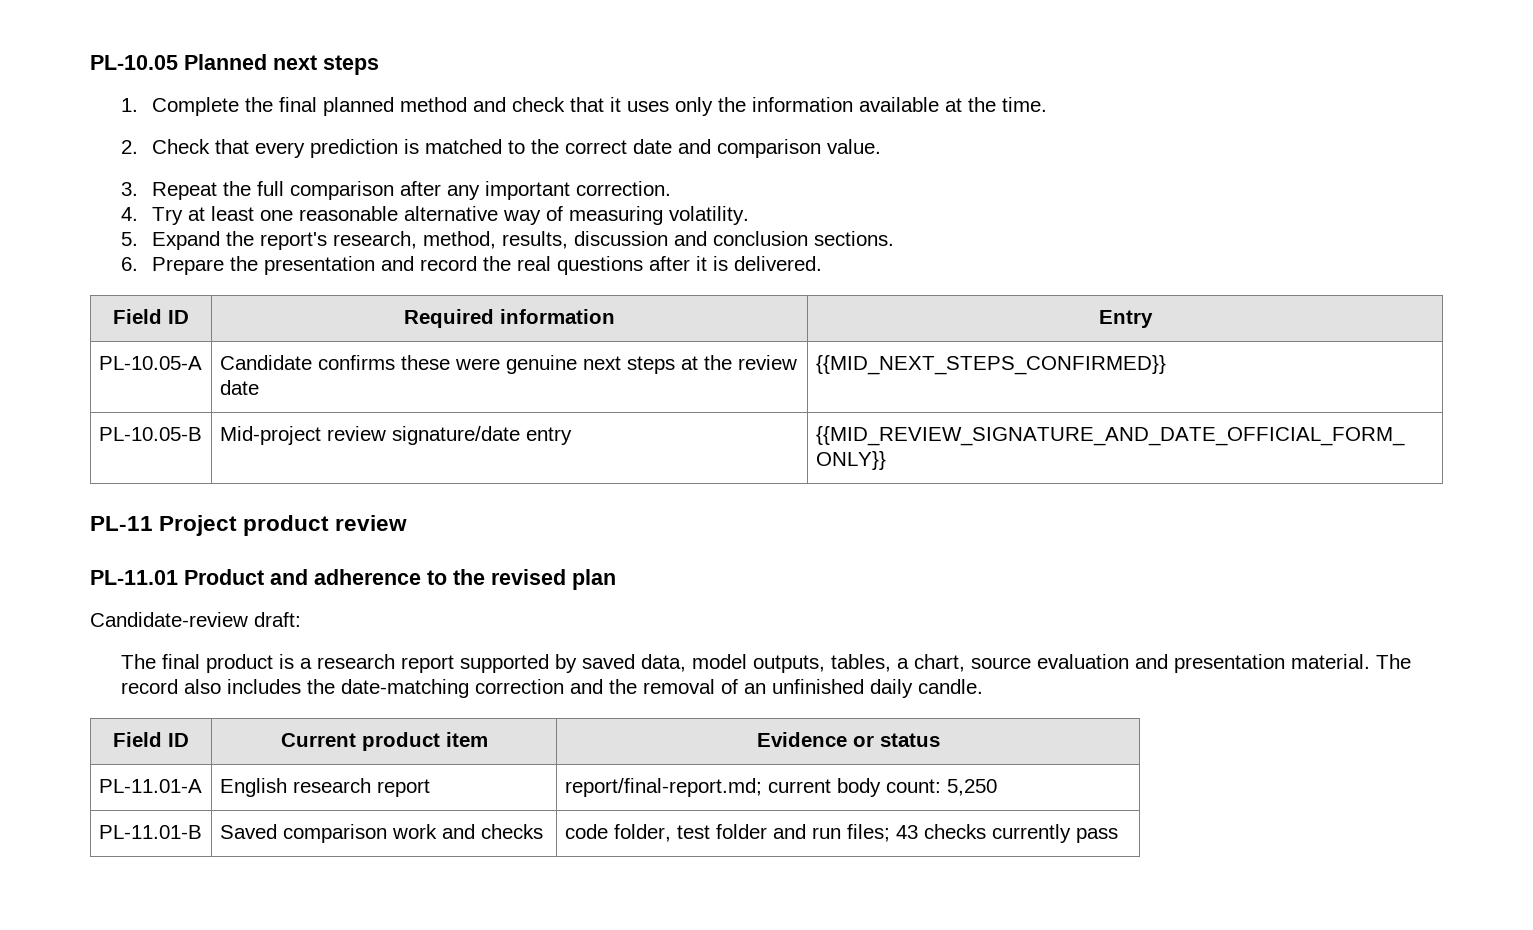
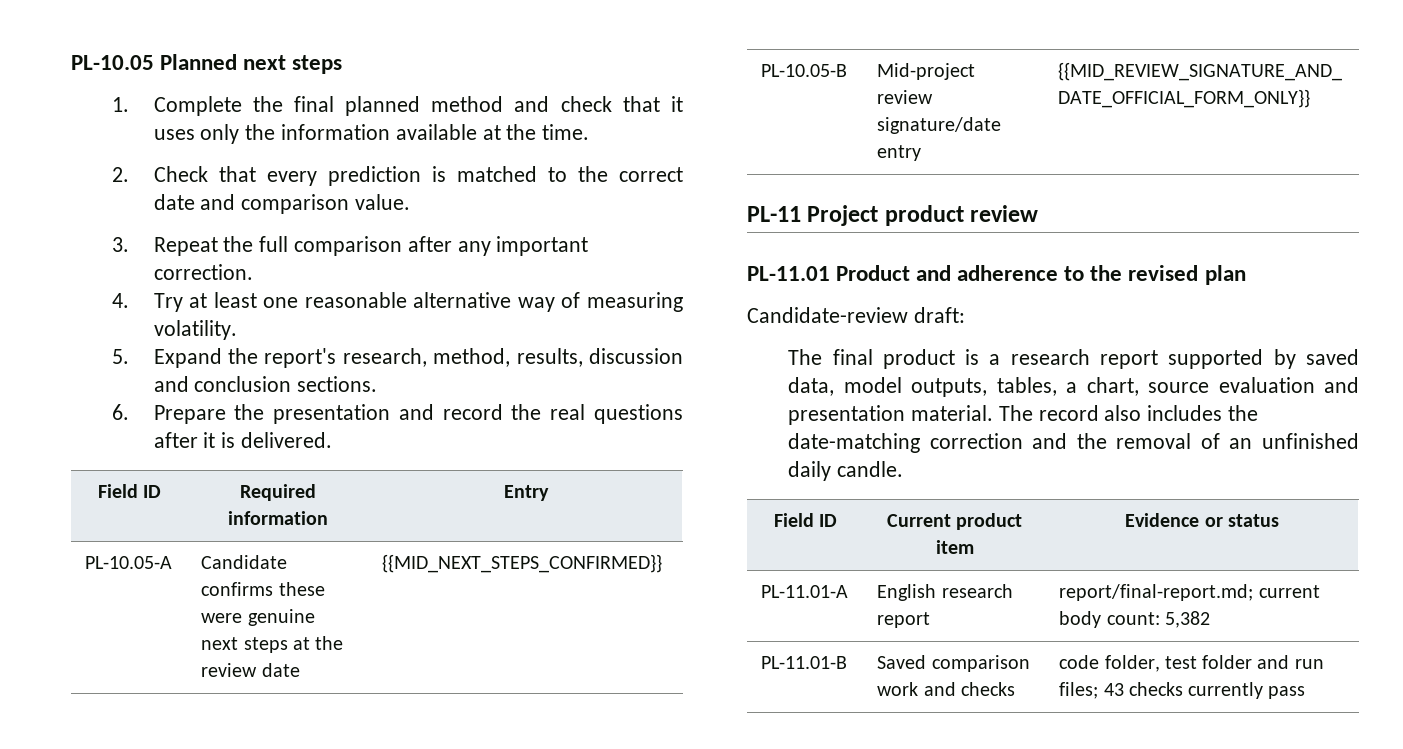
[946,779,997,796] 5,250 -> [1164,611,1210,628] 5,382

